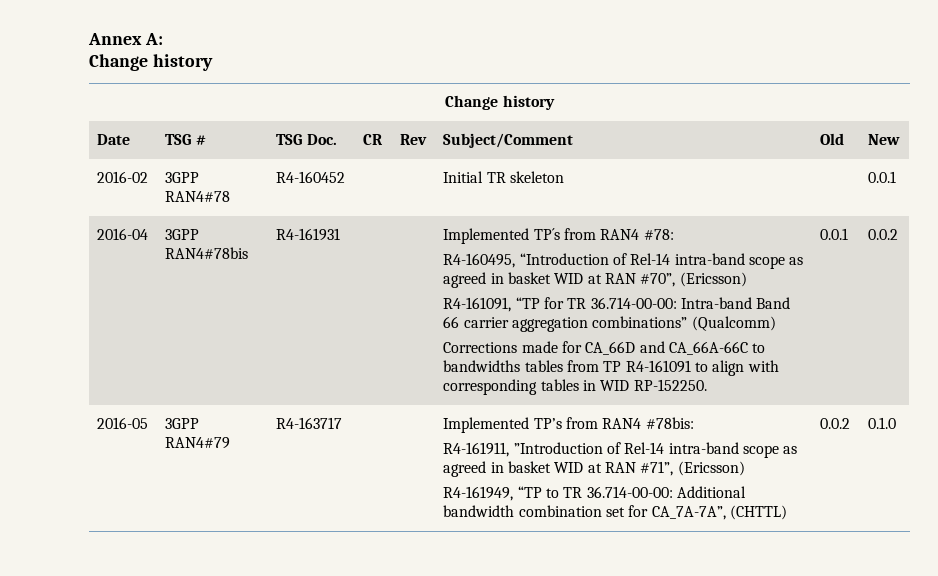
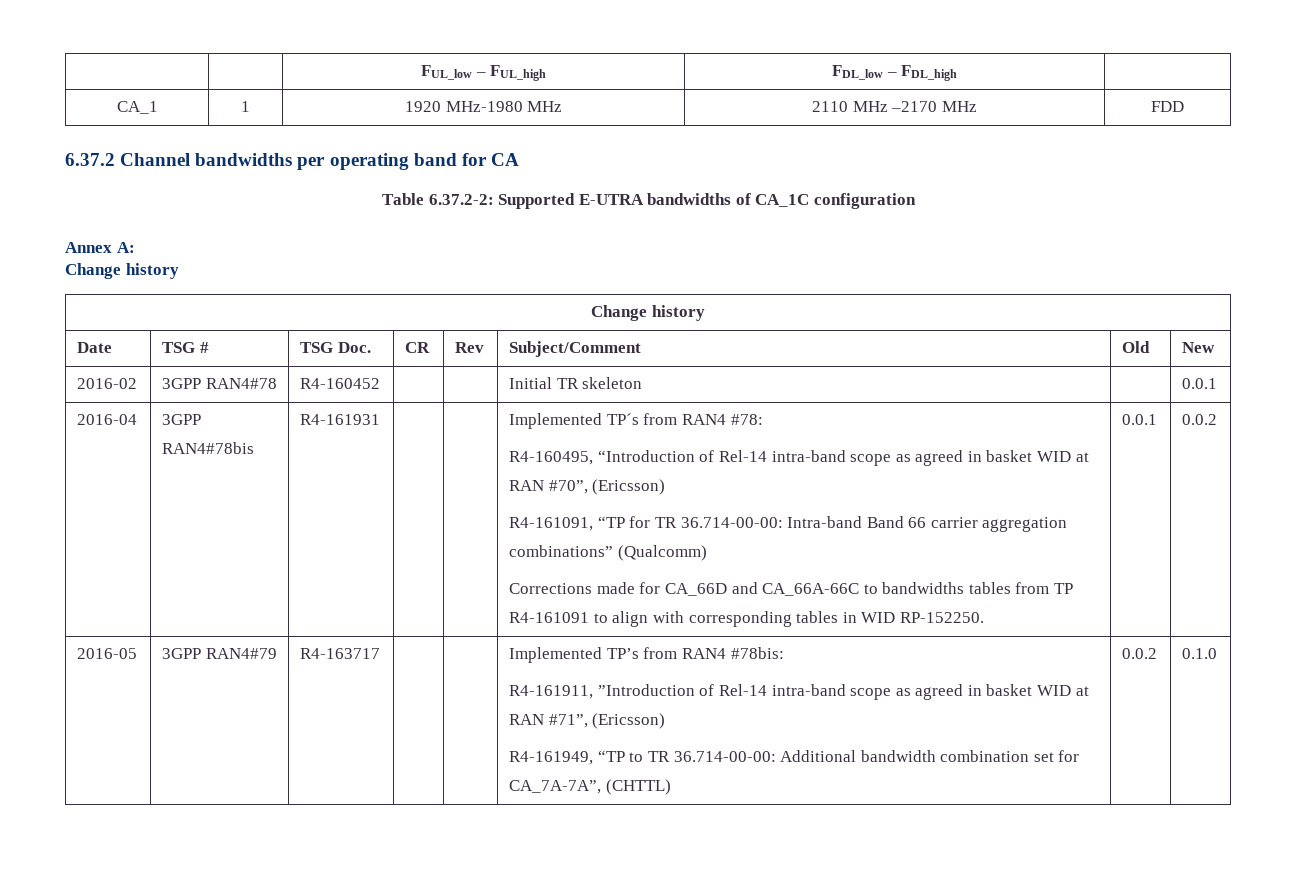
(88, 39) none -> [420,65,547,81] [831,65,958,81] [116,101,158,114] [241,101,250,112] [404,101,563,112] [812,101,977,112] [1151,101,1184,112] [65,153,519,170] [381,193,917,209] | | FUL_low – FUL_high | FDL_low – FDL_high | // CA_1 | 1 | 1920 MHz-1980 MHz | 2110 MHz –2170 MHz | FDD // 6.37.2 Channel bandwidths per operating band for CA // Table 6.37.2-2: Supported E-UTRA bandwidths of CA_1C configuration //

